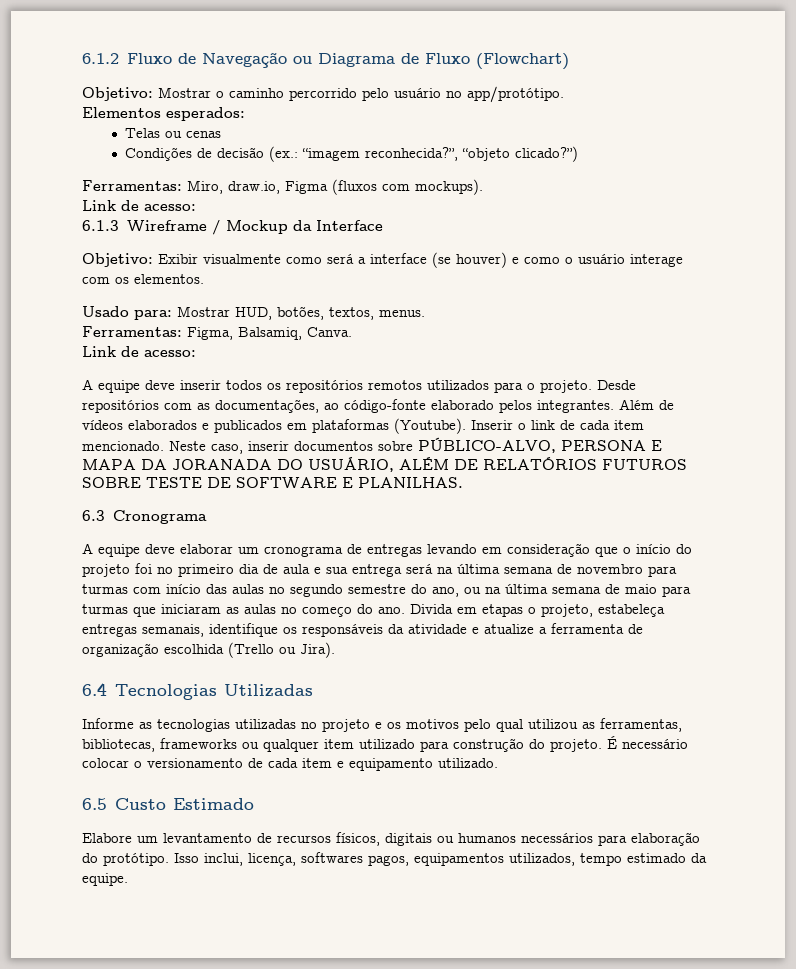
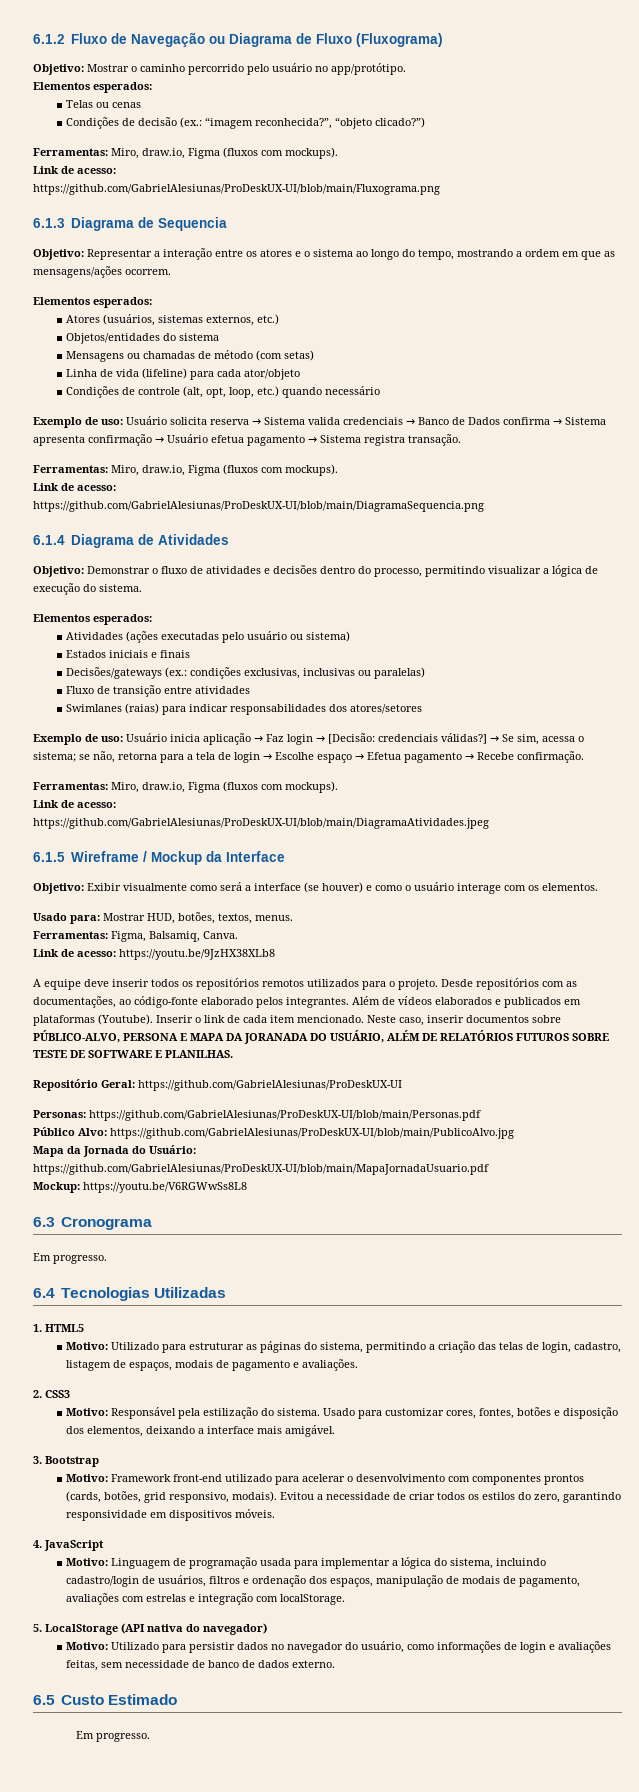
[475,53,569,70] (Flowchart) -> [355,33,443,47] (Fluxograma)
[82,220,119,231] 6.1.3 -> [33,184,440,195] [33,217,227,231] [33,248,615,260] [33,266,171,278] [33,297,152,308] [66,314,280,326] [66,333,220,344] [66,350,315,362] [66,368,301,380] [66,386,381,398] [33,416,606,428] [33,434,461,446] [33,464,338,476] [33,483,116,491] [33,501,484,512] [33,534,229,548] [33,565,598,577] [33,583,142,595] [33,614,152,625] [66,631,351,643] [66,650,191,658] [66,667,426,679] [66,685,251,697] [66,703,423,715] [33,733,584,745] [33,751,584,763] [33,781,338,793] [33,800,116,808] [33,818,489,829] [33,852,65,862] https://github.com/GabrielAlesiunas/ProDeskUX-UI/blob/main/Fluxograma.png // 6.1.3 Diagrama de Sequencia // Objetivo: Representar a interação entre os atores e o sistema ao longo do tempo, mostrando a ordem em que as mensagens/ações ocorrem. // Elementos esperados: // Atores (usuários, sistemas externos, etc.) // Objetos/entidades do sistema // Mensagens ou chamadas de método (com setas) // Linha de vida (lifeline) para cada ator/objeto // Condições de controle (alt, opt, loop, etc.) quando necessário // Exemplo de uso: Usuário solicita reserva → Sistema valida credenciais → Banco de Dados confirma → Sistema apresenta confirmação → Usuário efetua pagamento → Sistema registra transação. // Ferramentas: Miro, draw.io, Figma (fluxos com mockups). // Link de acesso: // https://github.com/GabrielAlesiunas/ProDeskUX-UI/blob/main/DiagramaSequencia.png // 6.1.4 Diagrama de Atividades // Objetivo: Demonstrar o fluxo de atividades e decisões dentro do processo, permitindo visualizar a lógica de execução do sistema. // Elementos esperados: // Atividades (ações executadas pelo usuário ou sistema) // Estados iniciais e finais // Decisões/gateways (ex.: condições exclusivas, inclusivas ou paralelas) // Fluxo de transição entre atividades // Swimlanes (raias) para indicar responsabilidades dos atores/setores // Exemplo de uso: Usuário inicia aplicação → Faz login → [Decisão: credenciais válidas?] → Se sim, acessa o sistema; se não, retorna para a tela de login → Escolhe espaço → Efetua pagamento → Recebe confirmação. // Ferramentas: Miro, draw.io, Figma (fluxos com mockups). // Link de acesso: // https://github.com/GabrielAlesiunas/ProDeskUX-UI/blob/main/DiagramaAtividades.jpeg // 6.1.5
(196, 353) none -> [119,949,275,960] https://youtu.be/9JzHX38XLb8
[82,510,207,524] [82,543,692,557] [82,563,677,577] [82,584,691,597] [82,604,665,617] [82,623,643,637] [82,642,335,658] [82,683,313,700] [82,718,682,732] [82,736,688,752] [82,758,498,771] [82,798,254,810] [82,832,700,846] [82,852,707,866] [82,873,128,886] 6.3 Cronograma // A equipe deve elaborar um cronograma de entregas levando em consideração que o início do projeto foi no primeiro dia de aula e sua entrega será na última semana de novembro para turmas com início das aulas no segundo semestre do ano, ou na última semana de maio para turmas que iniciaram as aulas no começo do ano. Divida em etapas o projeto, estabeleça entregas semanais, identifique os responsáveis da atividade e atualize a ferramenta de organização escolhida (Trello ou Jira). // 6.4 Tecnologias Utilizadas // Informe as tecnologias utilizadas no projeto e os motivos pelo qual utilizou as ferramentas, bibliotecas, frameworks ou qualquer item utilizado para construção do projeto. É necessário colocar o versionamento de cada item e equipamento utilizado. // 6.5 Custo Estimado // Elabore um levantamento de recursos físicos, digitais ou humanos necessários para elaboração do protótipo. Isso inclui, licença, softwares pagos, equipamentos utilizados, tempo estimado da equipe. -> [33,1079,402,1091] [33,1110,481,1121] [33,1127,514,1139] [33,1145,196,1157] [33,1164,489,1175] [33,1182,247,1193] [33,1217,152,1230] [33,1253,107,1264] [33,1287,226,1301] [33,1324,84,1332] [66,1341,622,1353] [66,1359,359,1371] [33,1390,70,1398] [66,1407,619,1419] [66,1425,336,1437] [33,1456,99,1467] [66,1474,585,1485] [66,1491,622,1503] [66,1509,276,1521] [33,1540,104,1551] [66,1557,547,1569] [66,1575,581,1587] [66,1593,346,1605] [33,1623,267,1635] [66,1641,612,1653] [66,1660,336,1671] [33,1694,177,1705] [75,1731,150,1742] Repositório Geral: https://github.com/GabrielAlesiunas/ProDeskUX-UI // Personas: https://github.com/GabrielAlesiunas/ProDeskUX-UI/blob/main/Personas.pdf // Público Alvo: https://github.com/GabrielAlesiunas/ProDeskUX-UI/blob/main/PublicoAlvo.jpg // Mapa da Jornada do Usuário: https://github.com/GabrielAlesiunas/ProDeskUX-UI/blob/main/MapaJornadaUsuario.pdf // Mockup: https://youtu.be/V6RGWwSs8L8 // 6.3 Cronograma // Em progresso. // 6.4 Tecnologias Utilizadas // 1. HTML5 // Motivo: Utilizado para estruturar as páginas do sistema, permitindo a criação das telas de login, cadastro, listagem de espaços, modais de pagamento e avaliações. // 2. CSS3 // Motivo: Responsável pela estilização do sistema. Usado para customizar cores, fontes, botões e disposição dos elementos, deixando a interface mais amigável. // 3. Bootstrap // Motivo: Framework front-end utilizado para acelerar o desenvolvimento com componentes prontos (cards, botões, grid responsivo, modais). Evitou a necessidade de criar todos os estilos do zero, garantindo responsividade em dispositivos móveis. // 4. JavaScript // Motivo: Linguagem de programação usada para implementar a lógica do sistema, incluindo cadastro/login de usuários, filtros e ordenação dos espaços, manipulação de modais de pagamento, avaliações com estrelas e integração com localStorage. // 5. LocalStorage (API nativa do navegador) // Motivo: Utilizado para persistir dados no navegador do usuário, como informações de login e avaliações feitas, sem necessidade de banco de dados externo. // 6.5 Custo Estimado // Em progresso.

